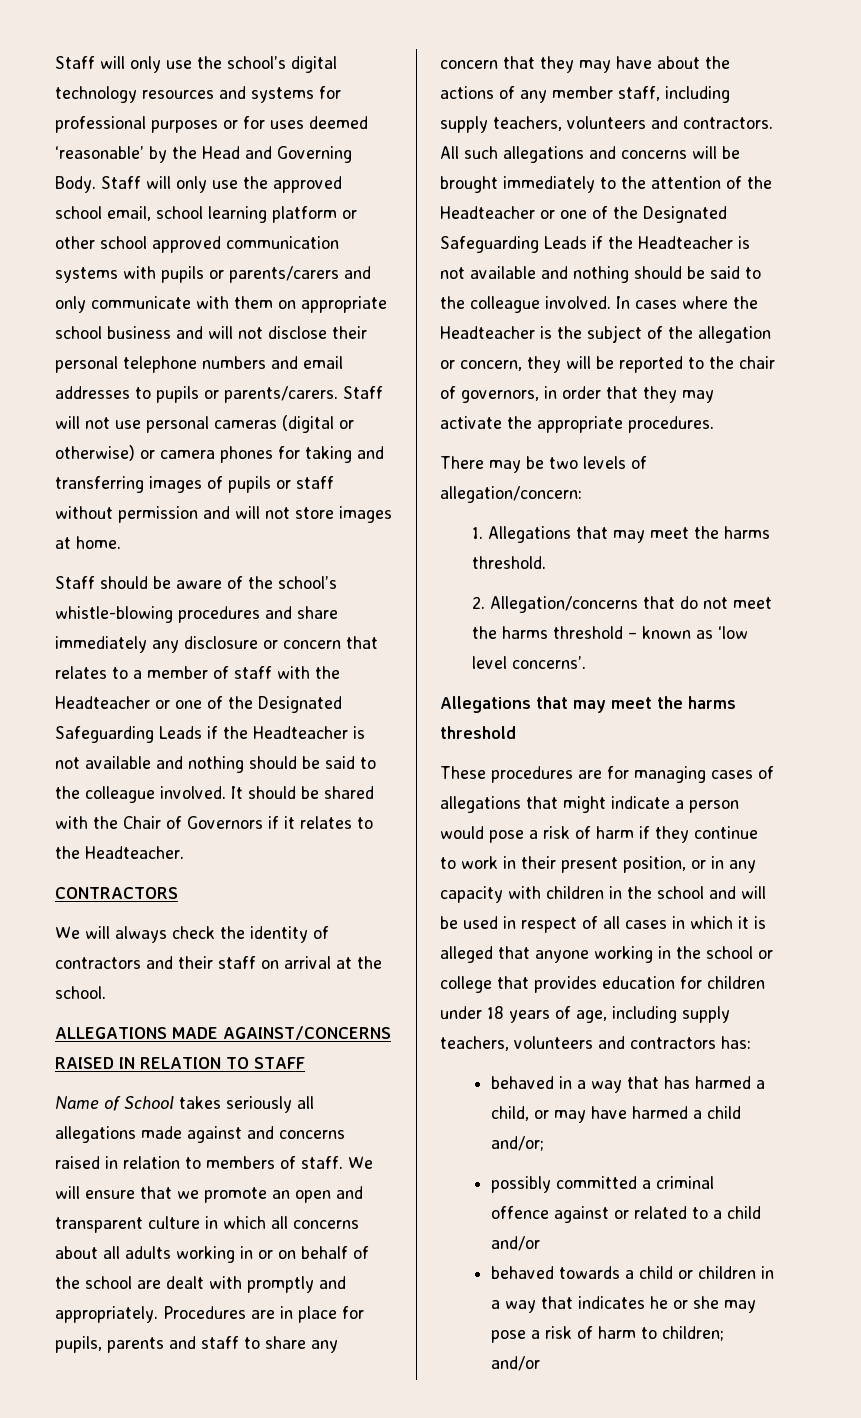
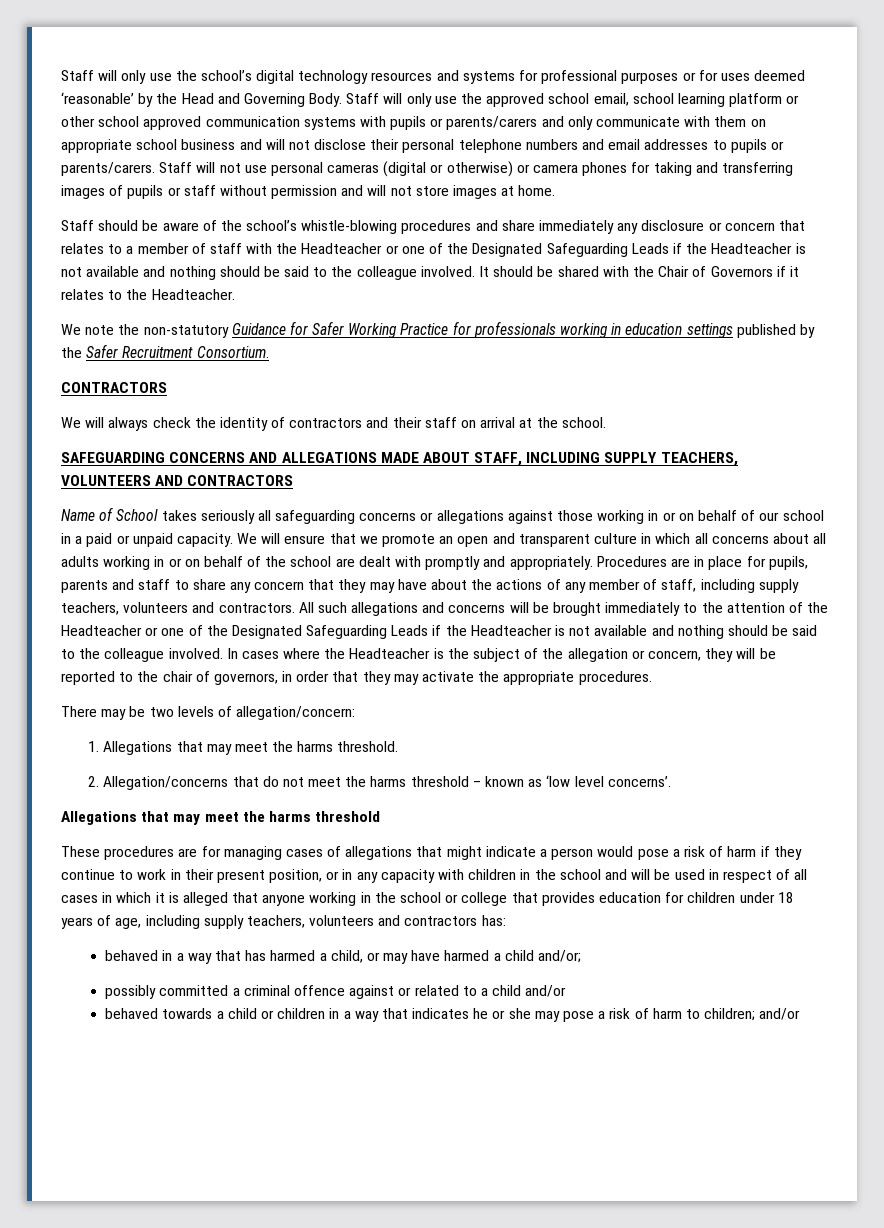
(184, 852) none -> [61,321,815,338] [61,344,269,358] // We note the non-statutory Guidance for Safer Working Practice for professionals working in education settings published by the Safer Recruitment Consortium.
[55,1026,391,1040] [55,1057,305,1069] ALLEGATIONS MADE AGAINST/CONCERNS RAISED IN RELATION TO STAFF -> [61,452,738,466] [61,475,294,486] SAFEGUARDING CONCERNS AND ALLEGATIONS MADE ABOUT STAFF, INCLUDING SUPPLY TEACHERS, VOLUNTEERS AND CONTRACTORS
[55,1126,345,1143] [55,1156,343,1169] allegations made against and concerns raised in relation to members of staff. -> [275,510,824,524] [61,533,233,547] safeguarding concerns or allegations against those working in or on behalf of our school in a paid or unpaid capacity.
(613, 92) none -> [643,579,658,590] of

